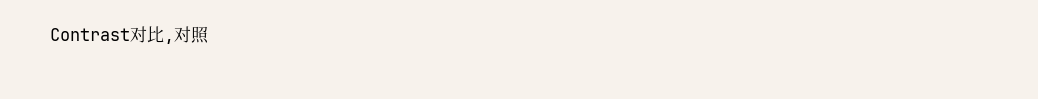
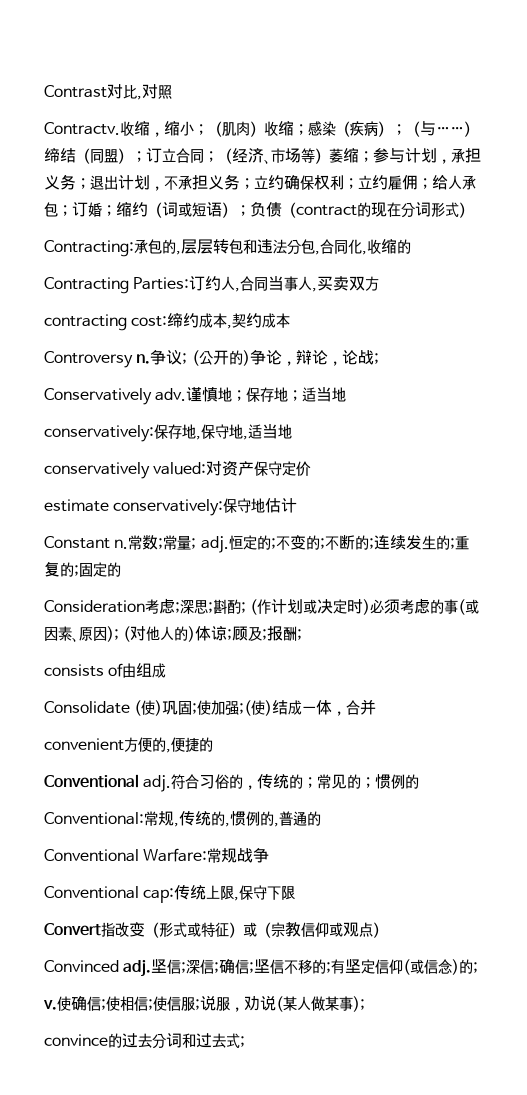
(209, 35) none -> [44,121,478,137] [44,147,481,164] [44,174,476,191] [44,202,473,218] [44,239,411,257] [44,276,380,294] [44,312,291,331] [44,349,379,368] [44,387,347,405] [44,424,292,442] [44,461,312,479] [44,498,298,516] [44,535,469,553] [44,562,121,577] [44,598,480,615] [44,626,303,642] [44,663,167,678] [44,699,377,716] [44,737,213,753] [44,774,420,792] [44,811,321,827] [44,847,270,863] [44,885,296,903] [44,922,387,938] [44,959,479,977] [43,995,365,1012] [44,1033,245,1049] // Contractv.收缩，缩小；（肌肉）收缩；感染（疾病）；（与……）缔结（同盟）；订立合同；（经济、市场等）萎缩；参与计划，承担义务；退出计划，不承担义务；立约确保权利；立约雇佣；给人承包；订婚；缩约（词或短语）；负债（contract的现在分词形式） // Contracting:承包的,层层转包和违法分包,合同化,收缩的 // Contracting Parties:订约人,合同当事人,买卖双方 // contracting cost:缔约成本,契约成本 // Controversy n.争议; (公开的)争论，辩论，论战; // Conservatively adv.谨慎地；保存地；适当地 // conservatively:保存地,保守地,适当地 // conservatively valued:对资产保守定价 // estimate conservatively:保守地估计 // Constant n.常数;常量; adj.恒定的;不变的;不断的;连续发生的;重复的;固定的 // Consideration考虑;深思;斟酌; (作计划或决定时)必须考虑的事(或因素、原因); (对他人的)体谅;顾及;报酬; // consists of由组成 // Consolidate (使)巩固;使加强;(使)结成一体，合并 // convenient方便的,便捷的 // Conventional adj.符合习俗的，传统的；常见的；惯例的 // Conventional:常规,传统的,惯例的,普通的 // Conventional Warfare:常规战争 // Conventional cap:传统上限,保守下限 // Convert指改变（形式或特征）或（宗教信仰或观点） // Convinced adj.坚信;深信;确信;坚信不移的;有坚定信仰(或信念)的; // v.使确信;使相信;使信服;说服，劝说(某人做某事); // convince的过去分词和过去式;

